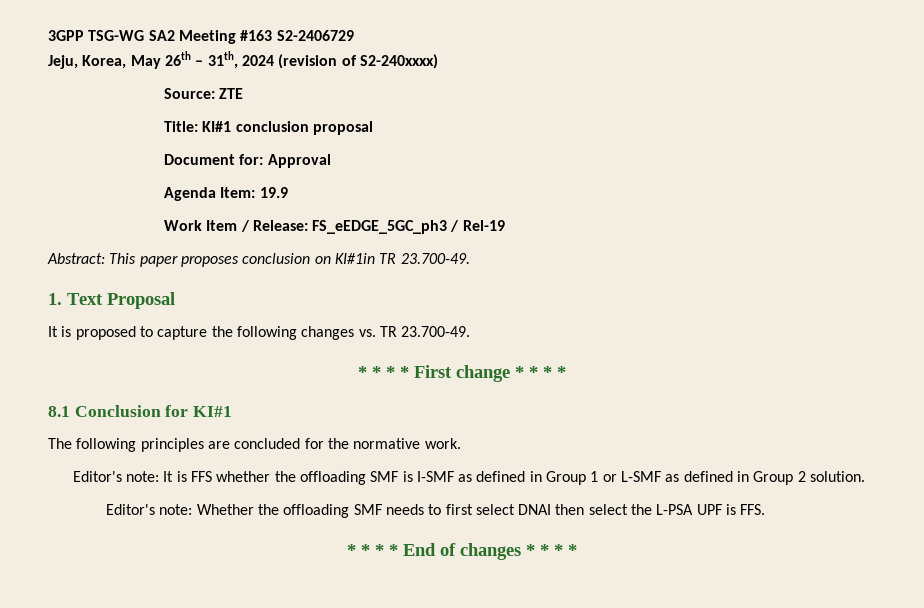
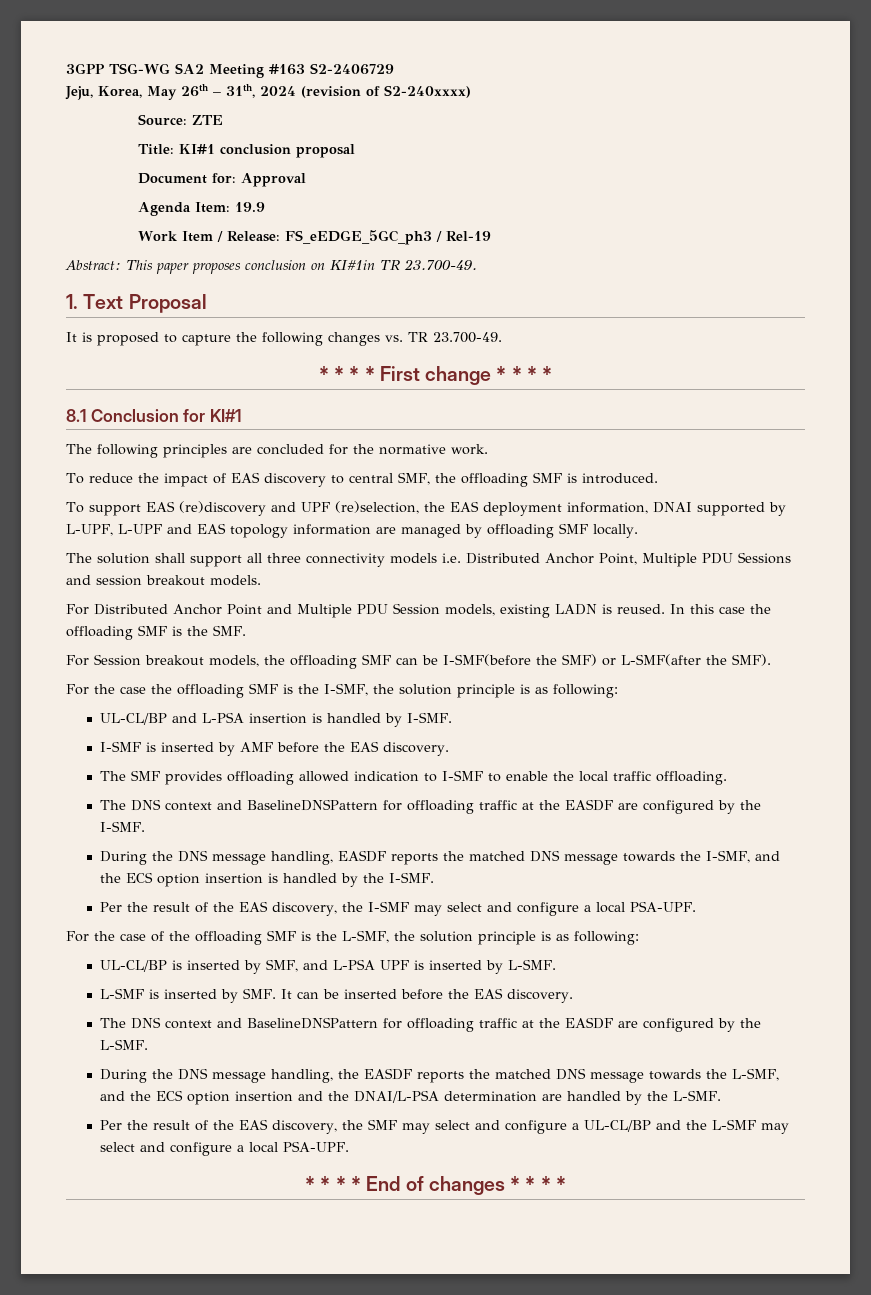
[72,471,865,485] [105,504,766,518] Editor's note: It is FFS whether the offloading SMF is I-SMF as defined in Group 1 or L-SMF as defined in Group 2 solution. // Editor's note: Whether the offloading SMF needs to first select DNAI then select the L-PSA UPF is FFS. -> [66,472,658,487] [66,501,786,516] [66,523,638,538] [66,552,791,567] [66,575,261,586] [66,603,771,618] [66,625,246,640] [66,654,771,669] [66,683,618,698] [99,712,452,727] [99,741,449,756] [99,770,727,785] [99,799,761,814] [99,821,145,832] [99,850,780,865] [99,872,434,887] [99,901,696,916] [66,930,639,945] [99,959,556,974] [99,988,573,1003] [99,1017,761,1032] [99,1039,148,1050] [99,1068,779,1083] [99,1090,721,1105] [99,1119,789,1134] [99,1141,349,1156] To reduce the impact of EAS discovery to central SMF, the offloading SMF is introduced. // To support EAS (re)discovery and UPF (re)selection, the EAS deployment information, DNAI supported by L-UPF, L-UPF and EAS topology information are managed by offloading SMF locally. // The solution shall support all three connectivity models i.e. Distributed Anchor Point, Multiple PDU Sessions and session breakout models. // For Distributed Anchor Point and Multiple PDU Session models, existing LADN is reused. In this case the offloading SMF is the SMF. // For Session breakout models, the offloading SMF can be I-SMF(before the SMF) or L-SMF(after the SMF). // For the case the offloading SMF is the I-SMF, the solution principle is as following: // UL-CL/BP and L-PSA insertion is handled by I-SMF. // I-SMF is inserted by AMF before the EAS discovery. // The SMF provides offloading allowed indication to I-SMF to enable the local traffic offloading. // The DNS context and BaselineDNSPattern for offloading traffic at the EASDF are configured by the I-SMF. // During the DNS message handling, EASDF reports the matched DNS message towards the I-SMF, and the ECS option insertion is handled by the I-SMF. // Per the result of the EAS discovery, the I-SMF may select and configure a local PSA-UPF. // For the case of the offloading SMF is the L-SMF, the solution principle is as following: // UL-CL/BP is inserted by SMF, and L-PSA UPF is inserted by L-SMF. // L-SMF is inserted by SMF. It can be inserted before the EAS discovery. // The DNS context and BaselineDNSPattern for offloading traffic at the EASDF are configured by the L-SMF. // During the DNS message handling, the EASDF reports the matched DNS message towards the L-SMF, and the ECS option insertion and the DNAI/L-PSA determination are handled by the L-SMF. // Per the result of the EAS discovery, the SMF may select and configure a UL-CL/BP and the L-SMF may select and configure a local PSA-UPF.

